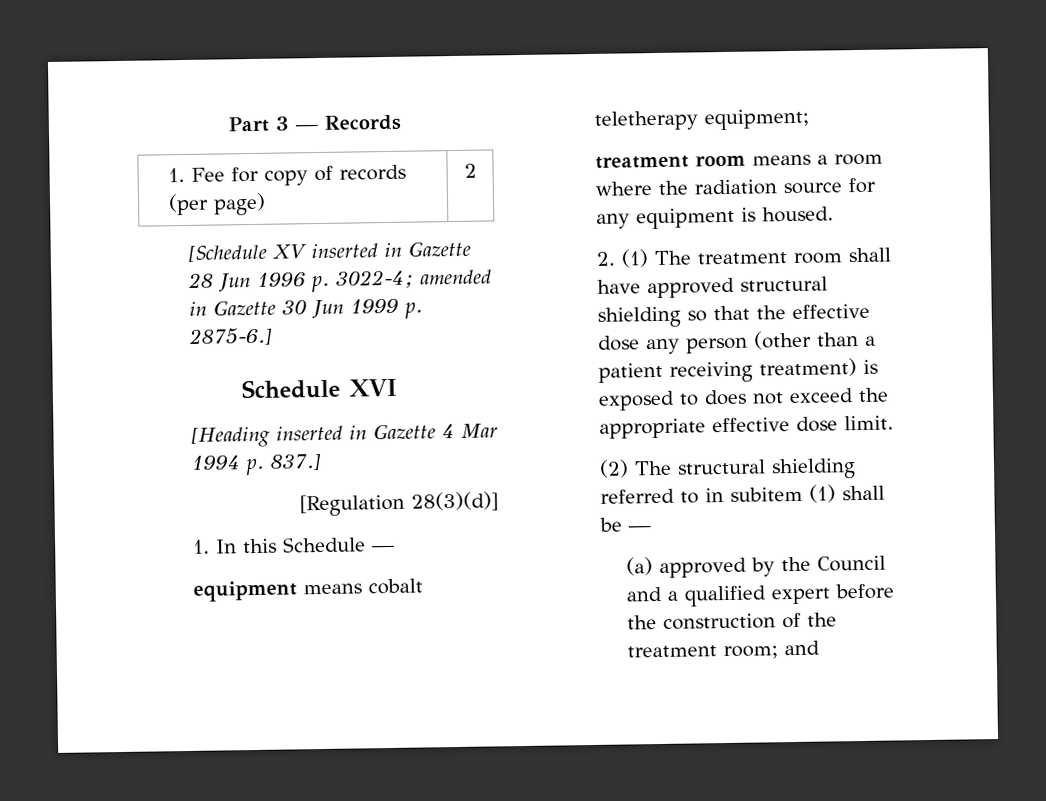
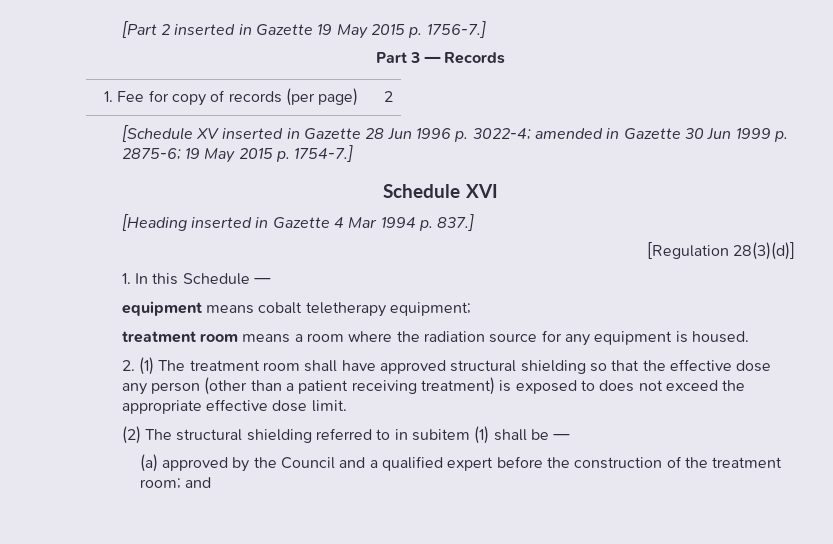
(228, 124) none -> [121,21,486,39] [Part 2 inserted in Gazette 19 May 2015 p. 1756-7.] //
[187,327,273,346] 2875-6.] -> [121,145,354,163] 2875-6; 19 May 2015 p. 1754-7.]

